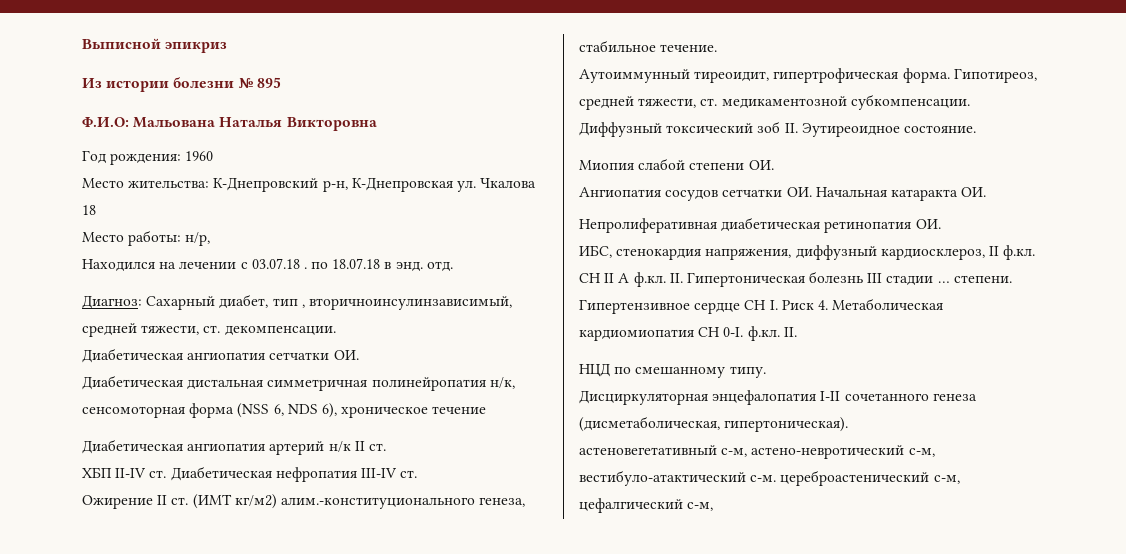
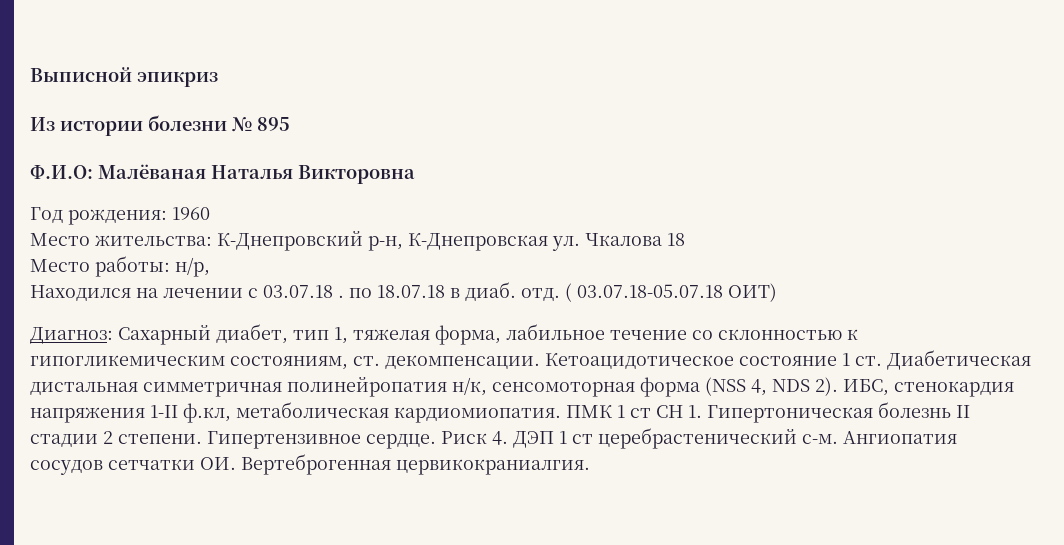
[133,117,216,128] Мальована -> [98,164,206,179] Малёваная
[395,262,423,272] энд. -> [465,282,516,301] диаб.
(453, 266) none -> [565,283,777,302] ( 03.07.18-05.07.18 ОИТ)
[301,296,512,310] [82,323,336,337] [82,348,359,363] , вторичноинсулинзависимый, средней тяжести, ст. декомпенсации. // Диабетическая ангиопатия сетчатки ОИ. // -> [334,324,858,345] [30,353,882,370] 1, тяжелая форма, лабильное течение со склонностью к гипогликемическим состояниям, ст. декомпенсации. Кетоацидотическое состояние 1 ст.
[273,403,487,418] [82,439,386,455] [82,466,418,482] [82,494,526,509] [579,40,718,52] [579,68,1037,83] [579,94,970,110] [579,121,976,137] [579,158,774,170] [579,187,987,201] [579,217,941,233] [579,245,1036,260] [579,271,1012,287] [579,298,944,314] [579,326,797,341] [579,363,766,378] [579,390,977,405] [579,416,849,432] [579,445,935,459] [579,470,960,486] [579,498,714,513] 6, NDS 6), хроническое течение // Диабетическая ангиопатия артерий н/к II ст. // ХБП II-IV ст. Диабетическая нефропатия III-IV ст. // Ожирение II ст. (ИМТ кг/м2) алим.-конституционального генеза, стабильное течение. // Аутоиммунный тиреоидит, гипертрофическая форма. Гипотиреоз, средней тяжести, ст. медикаментозной субкомпенсации. Диффузный токсический зоб II. Эутиреоидное состояние. // Миопия слабой степени ОИ. // Ангиопатия сосудов сетчатки ОИ. Начальная катаракта ОИ. // Непролиферативная диабетическая ретинопатия ОИ. // ИБС, стенокардия напряжения, диффузный кардиосклероз, II ф.кл. СН II А ф.кл. II. Гипертоническая болезнь III стадии … степени. Гипертензивное сердце СН I. Риск 4. Метаболическая кардиомиопатия СН 0-I. ф.кл. II. // НЦД по смешанному типу. // Дисциркуляторная энцефалопатия I-II сочетанного генеза (дисметаболическая, гипертоническая). // астеновегетативный с-м, астено-невротический с-м, вестибуло-атактический с-м. цереброастенический с-м, цефалгический с-м, -> [751,377,1014,397] [30,402,970,423] [30,428,957,449] [30,454,590,475] 4, NDS 2). ИБС, стенокардия напряжения 1-II ф.кл, метаболическая кардиомиопатия. ПМК 1 ст СН 1. Гипертоническая болезнь II стадии 2 степени. Гипертензивное сердце. Риск 4. ДЭП 1 ст церебрастенический с-м. Ангиопатия сосудов сетчатки ОИ. Вертеброгенная цервикокраниалгия.

